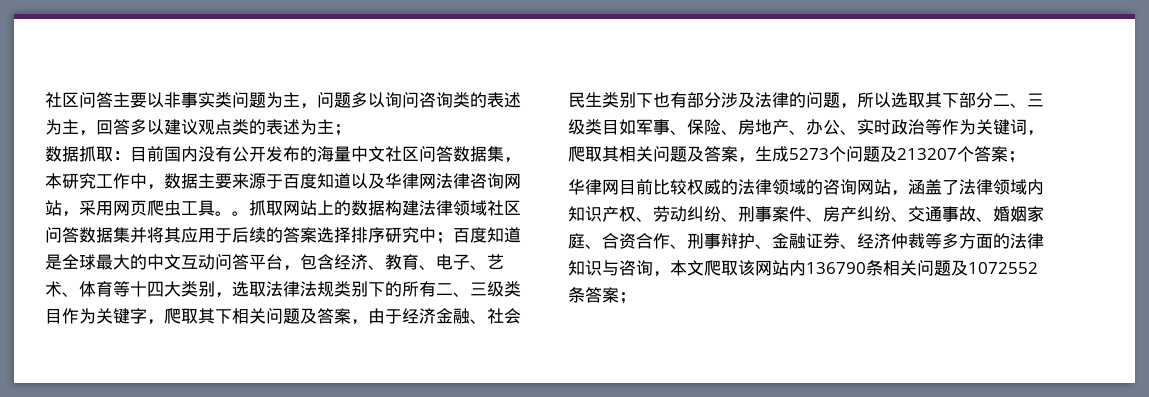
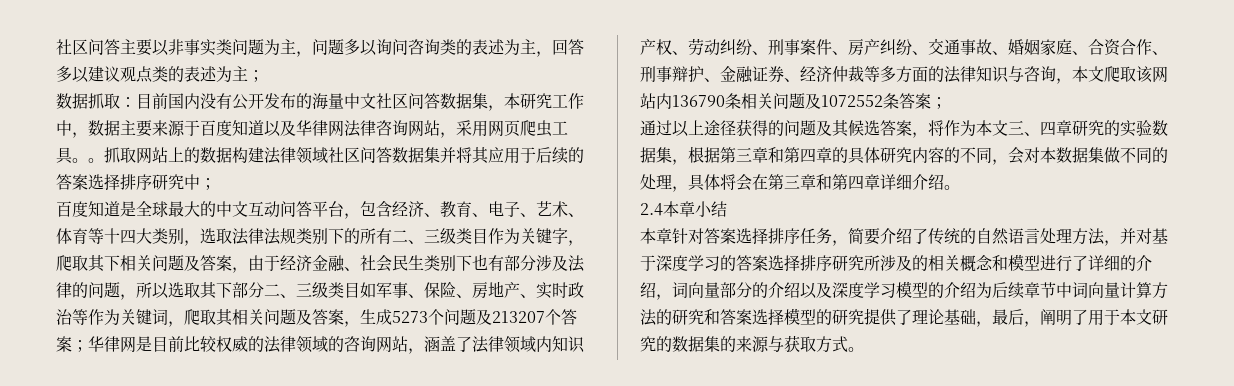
(453, 238) none -> (216, 184) //
[806,119,857,135] 办公、 -> (536, 296) none
[568,179,619,195] // 华律网 -> [88,336,152,353] 华律网是
(636, 298) none -> [640,119,1168,138] [640,146,1168,165] [640,174,960,192] [640,201,727,217] [640,228,1168,246] [640,254,1152,272] [640,281,1168,300] [640,308,1168,327] [640,335,864,353] // 通过以上途径获得的问题及其候选答案，将作为本文三、四章研究的实验数据集，根据第三章和第四章的具体研究内容的不同，会对本数据集做不同的处理，具体将会在第三章和第四章详细介绍。 // 2.4本章小结 // 本章针对答案选择排序任务，简要介绍了传统的自然语言处理方法，并对基于深度学习的答案选择排序研究所涉及的相关概念和模型进行了详细的介绍，词向量部分的介绍以及深度学习模型的介绍为后续章节中词向量计算方法的研究和答案选择模型的研究提供了理论基础，最后，阐明了用于本文研究的数据集的来源与获取方式。

